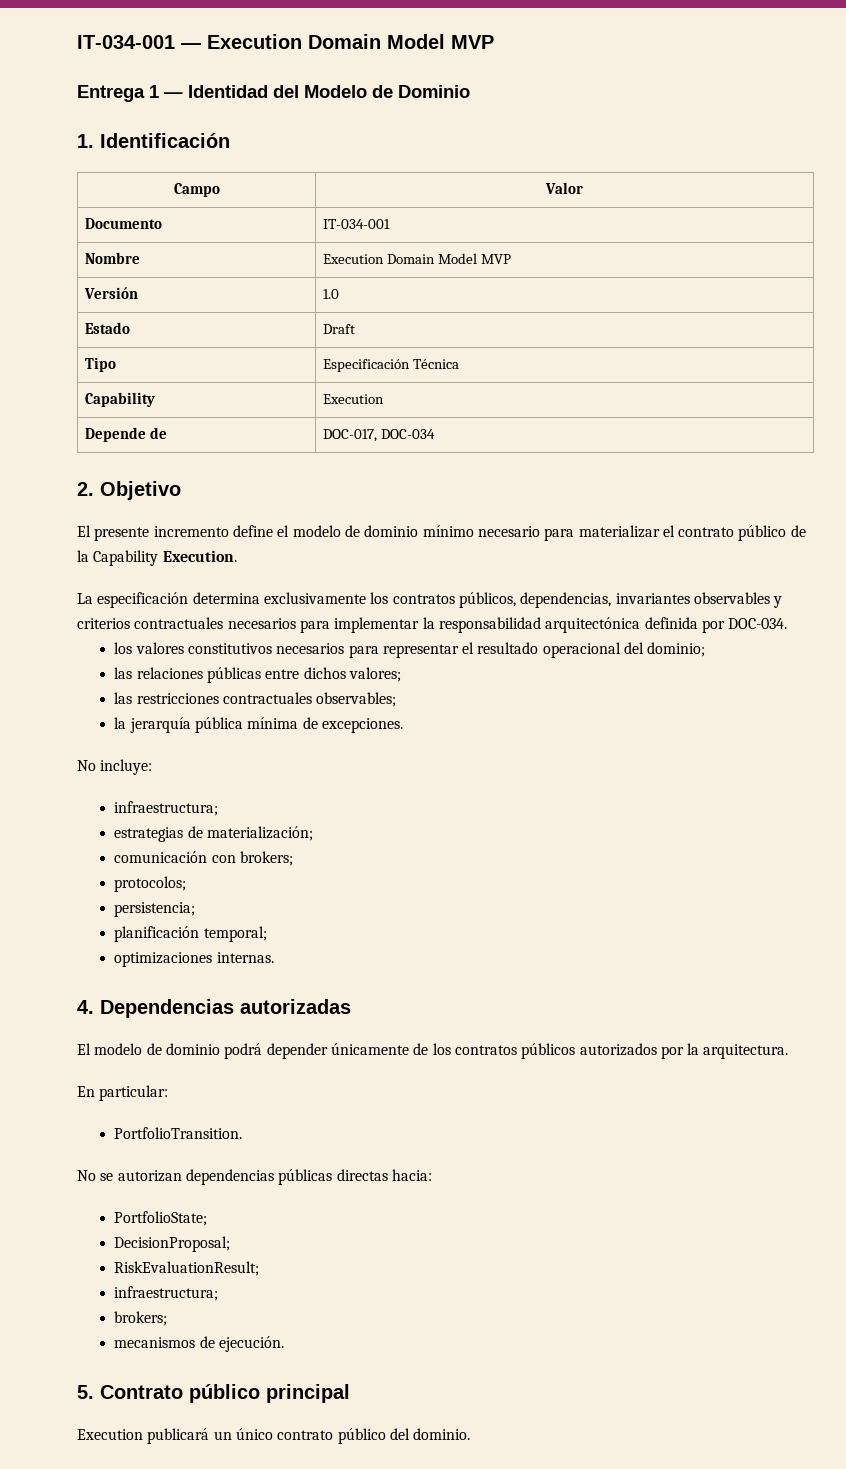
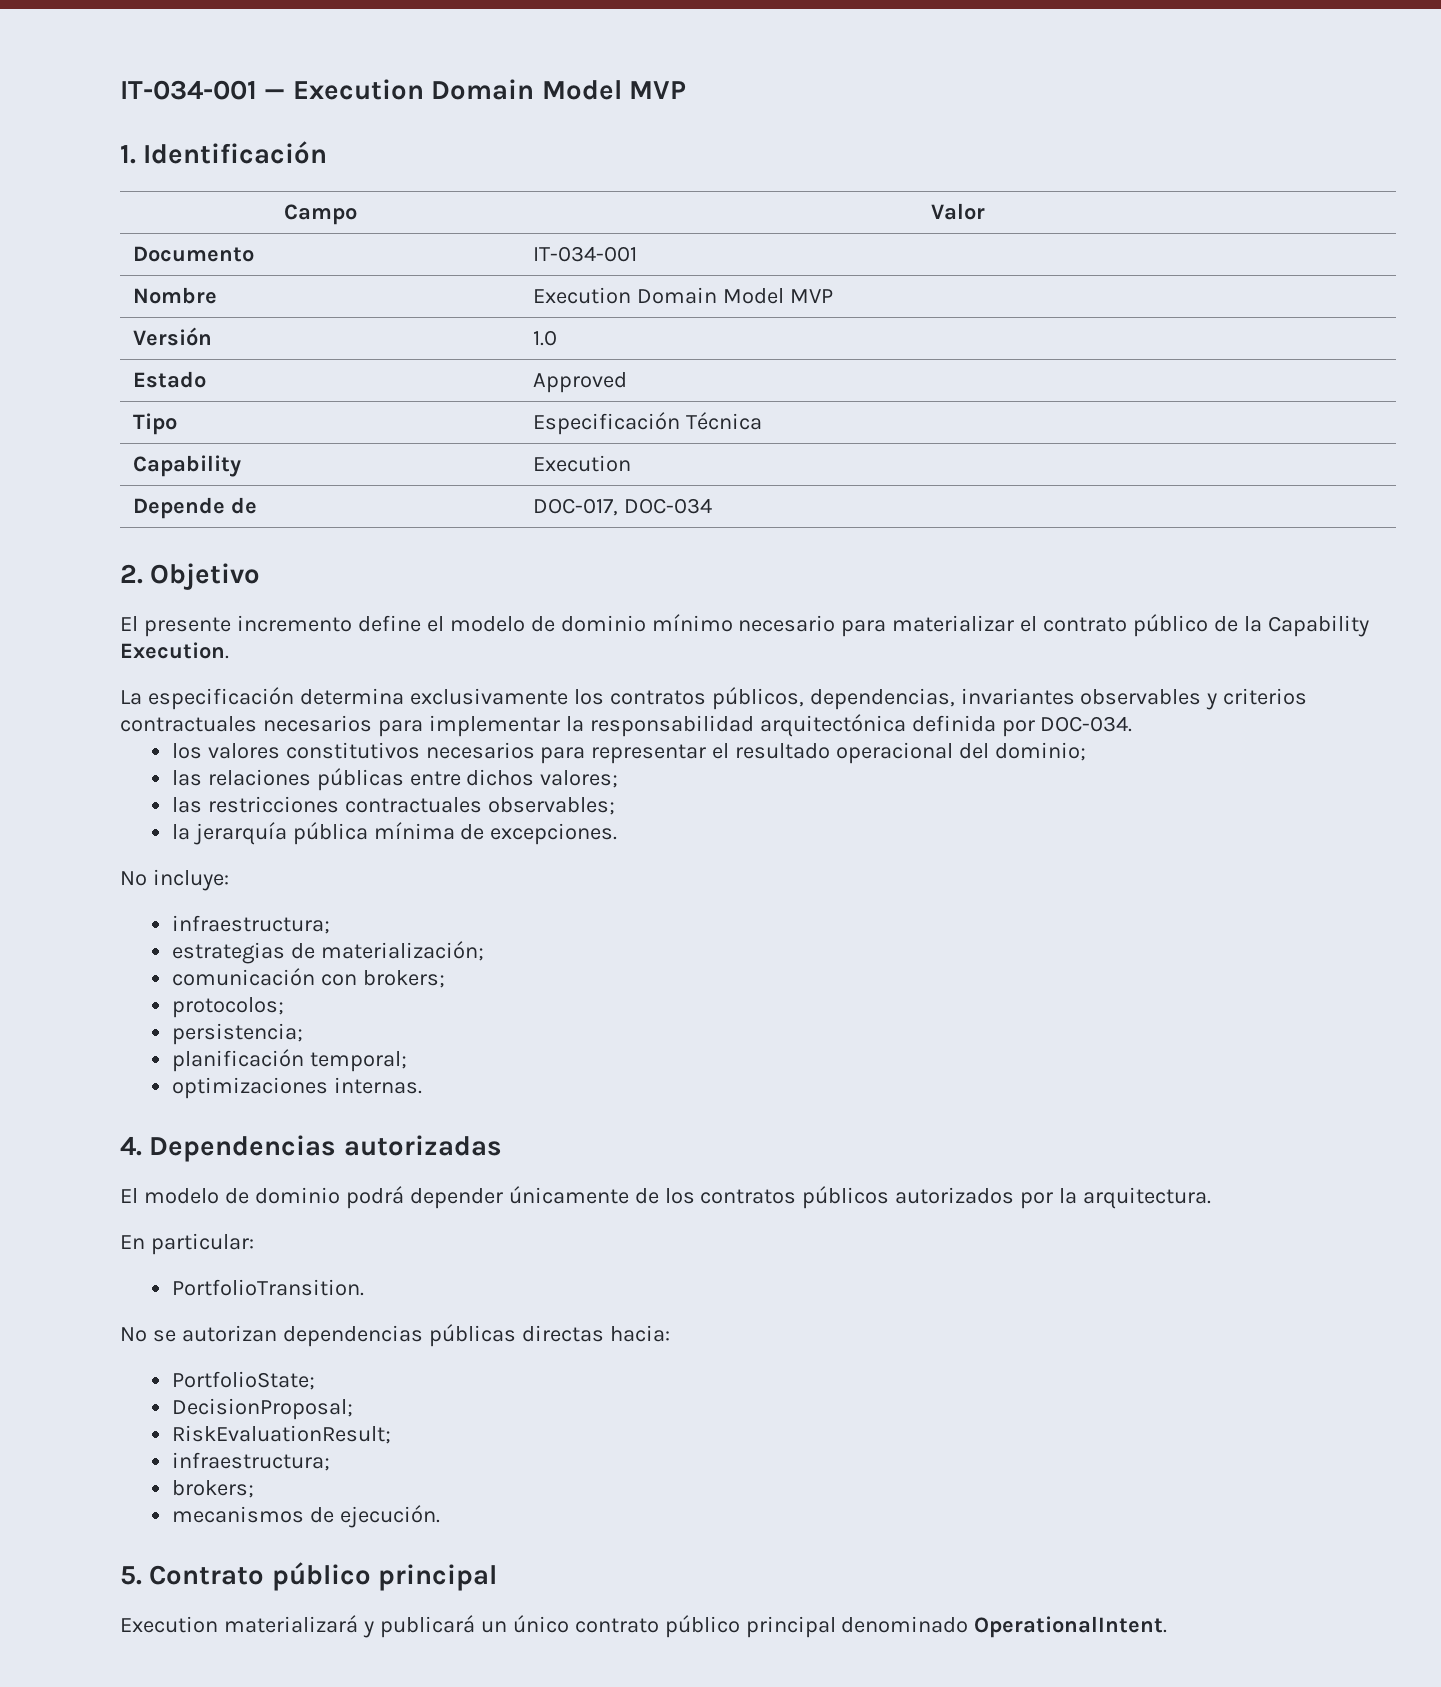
[77,85,470,102] // Entrega 1 — Identidad del Modelo de Dominio -> (687, 90) none
[322,324,355,334] Draft -> [532,372,627,393] Approved
(143, 1434) none -> [223,1615,374,1638] materializará y
[389,1428,471,1440] del dominio. -> [745,1616,1168,1638] principal denominado OperationalIntent.

